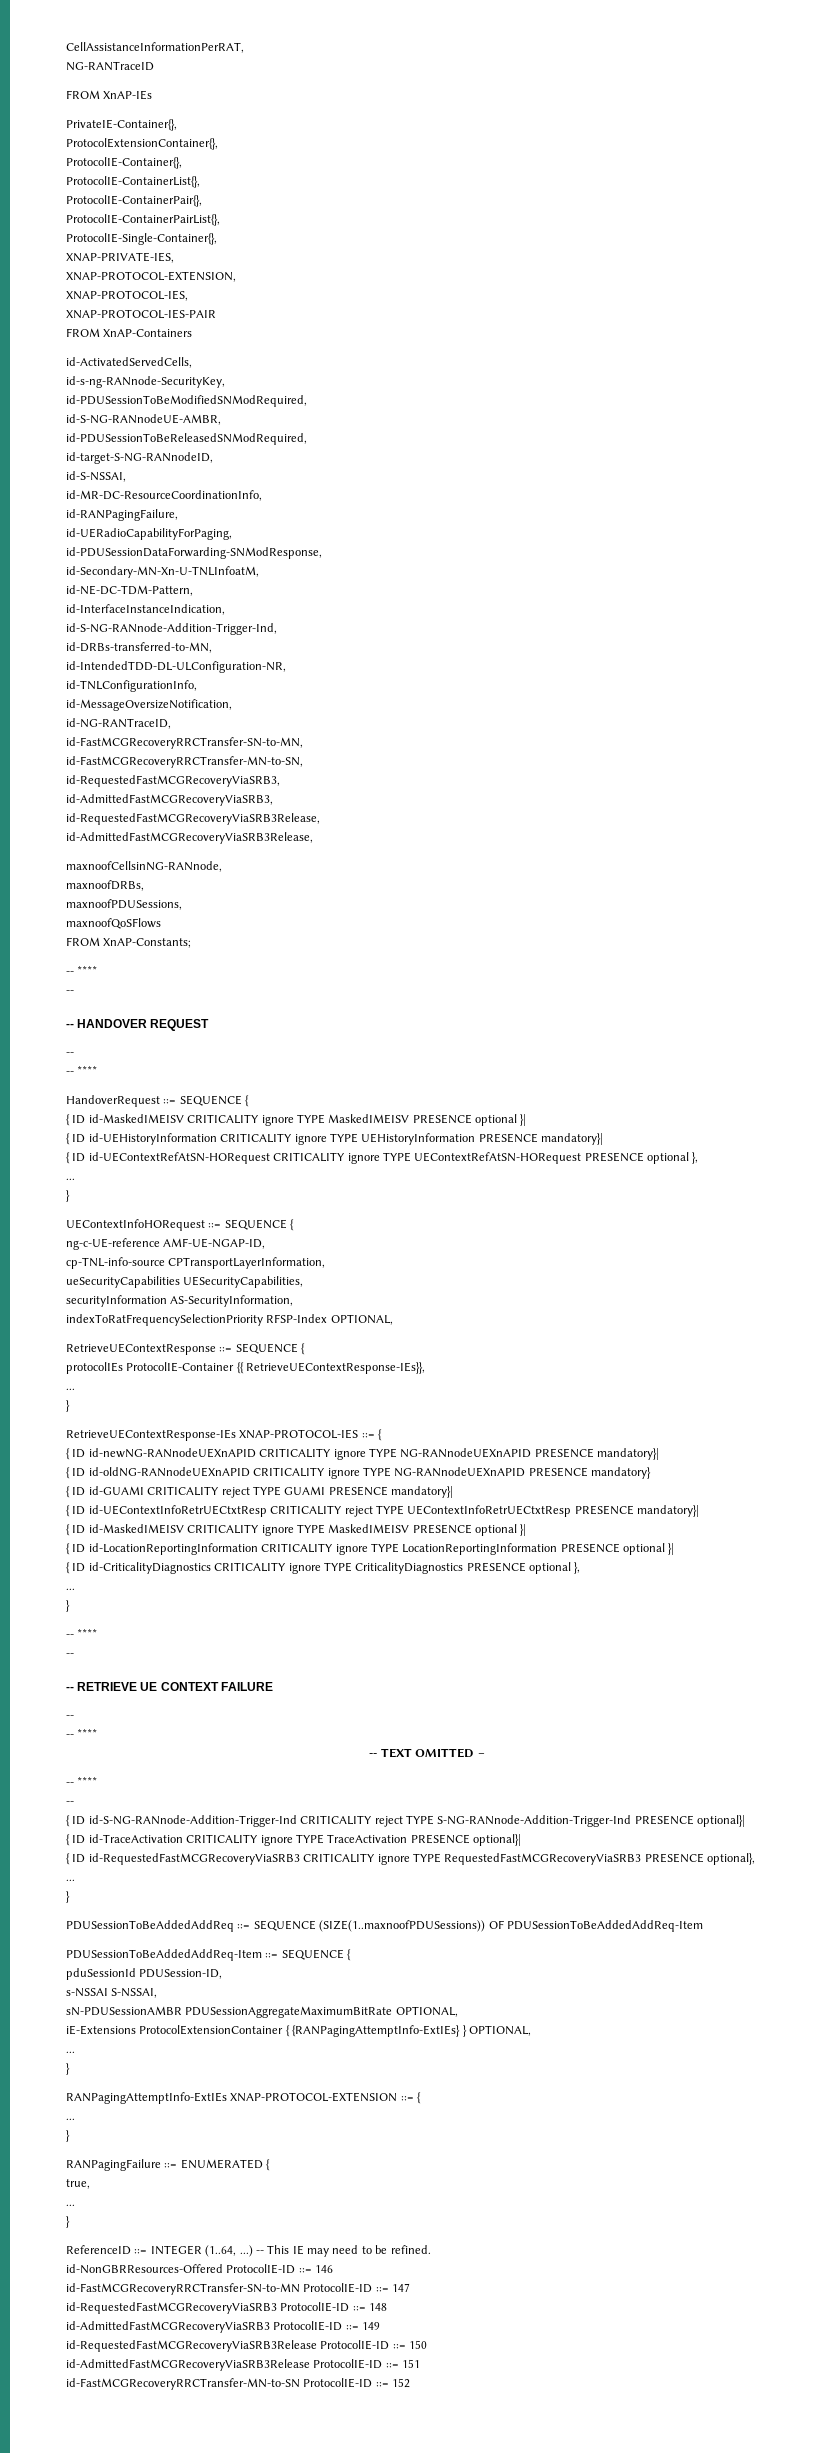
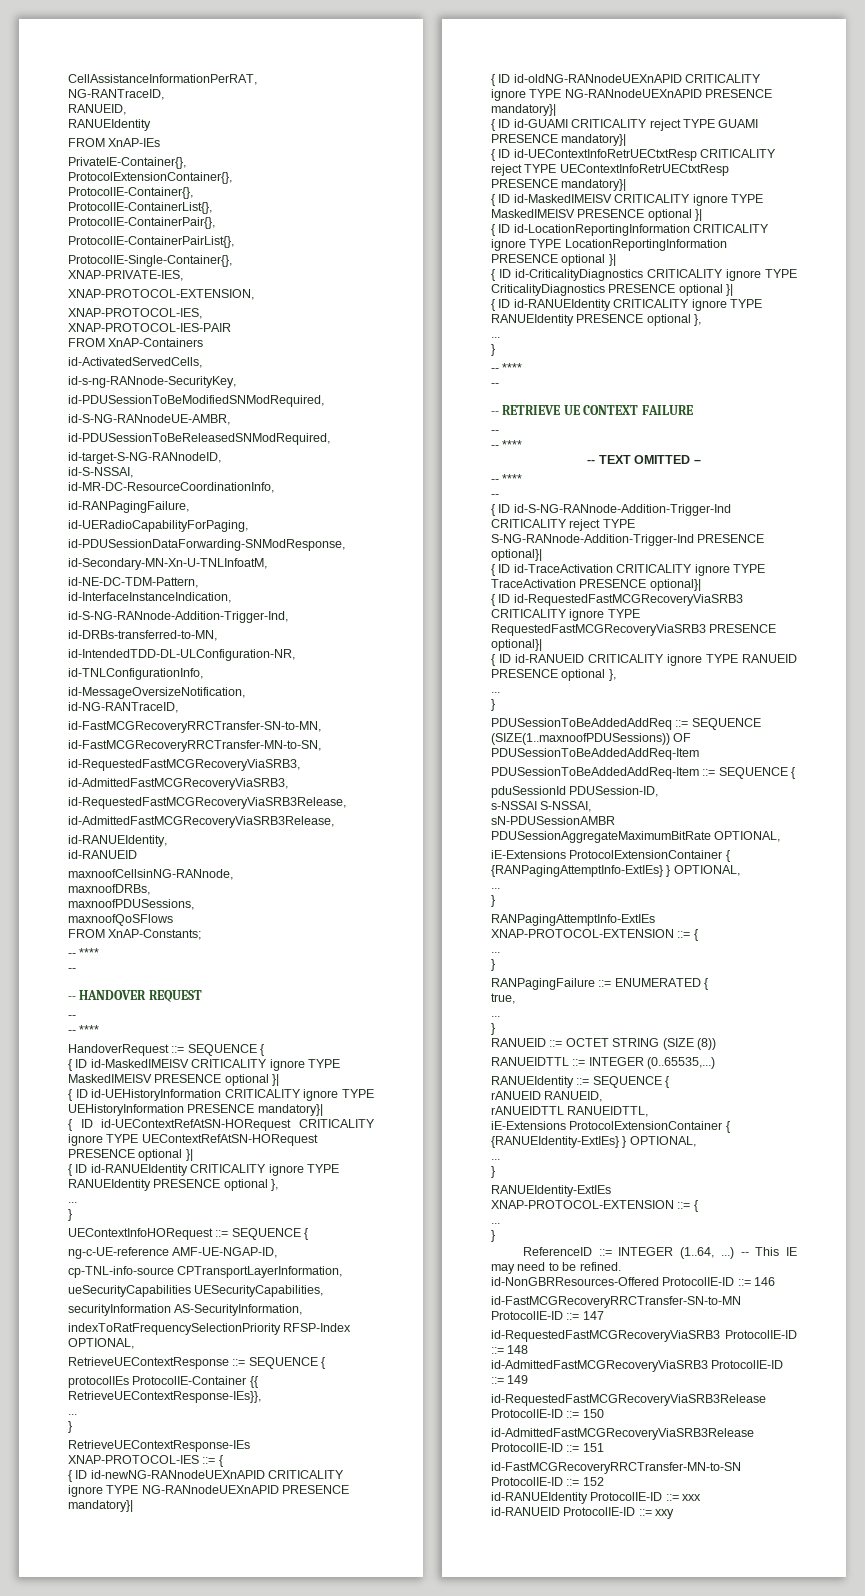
[66,61,154,71] NG-RANTraceID -> [68,89,164,100] [68,104,126,115] [68,119,151,131] NG-RANTraceID, // RANUEID, // RANUEIdentity
(313, 838) none -> [68,835,167,847] [68,850,137,859] // id-RANUEIdentity, // id-RANUEID
(689, 1158) none -> [185,1149,193,1161] [68,1164,339,1176] [68,1179,268,1191] }| // { ID id-RANUEIdentity CRITICALITY ignore TYPE RANUEIdentity PRESENCE optional
[591,1467,651,1479] mandatory} -> [491,104,556,116] mandatory}|
(571, 1568) none -> [726,284,734,296] [491,299,762,311] [491,314,691,326] }| // { ID id-RANUEIdentity CRITICALITY ignore TYPE RANUEIdentity PRESENCE optional
[707,1853,755,1865] optional}, -> [491,639,542,651] [491,654,797,666] [491,669,616,681] optional}| // { ID id-RANUEID CRITICALITY ignore TYPE RANUEID PRESENCE optional },
(70, 2222) none -> [491,1038,716,1050] [491,1057,716,1069] [491,1076,670,1088] [491,1091,603,1102] [491,1106,649,1117] [491,1121,730,1133] [491,1136,696,1148] [491,1159,500,1160] [491,1166,495,1178] [491,1185,611,1197] [491,1200,698,1212] [491,1223,500,1224] [491,1230,495,1242] // RANUEID ::= OCTET STRING (SIZE (8)) // RANUEIDTTL ::= INTEGER (0..65535,...) // RANUEIdentity ::= SEQUENCE { // rANUEID RANUEID, // rANUEIDTTL RANUEIDTTL, // iE-Extensions ProtocolExtensionContainer { {RANUEIdentity-ExtIEs} } OPTIONAL, // ... // } // RANUEIdentity-ExtIEs XNAP-PROTOCOL-EXTENSION ::= { // ... // }
(411, 2383) none -> [491,1492,702,1504] [491,1507,675,1519] // id-RANUEIdentity ProtocolIE-ID ::= xxx // id-RANUEID ProtocolIE-ID ::= xxy

